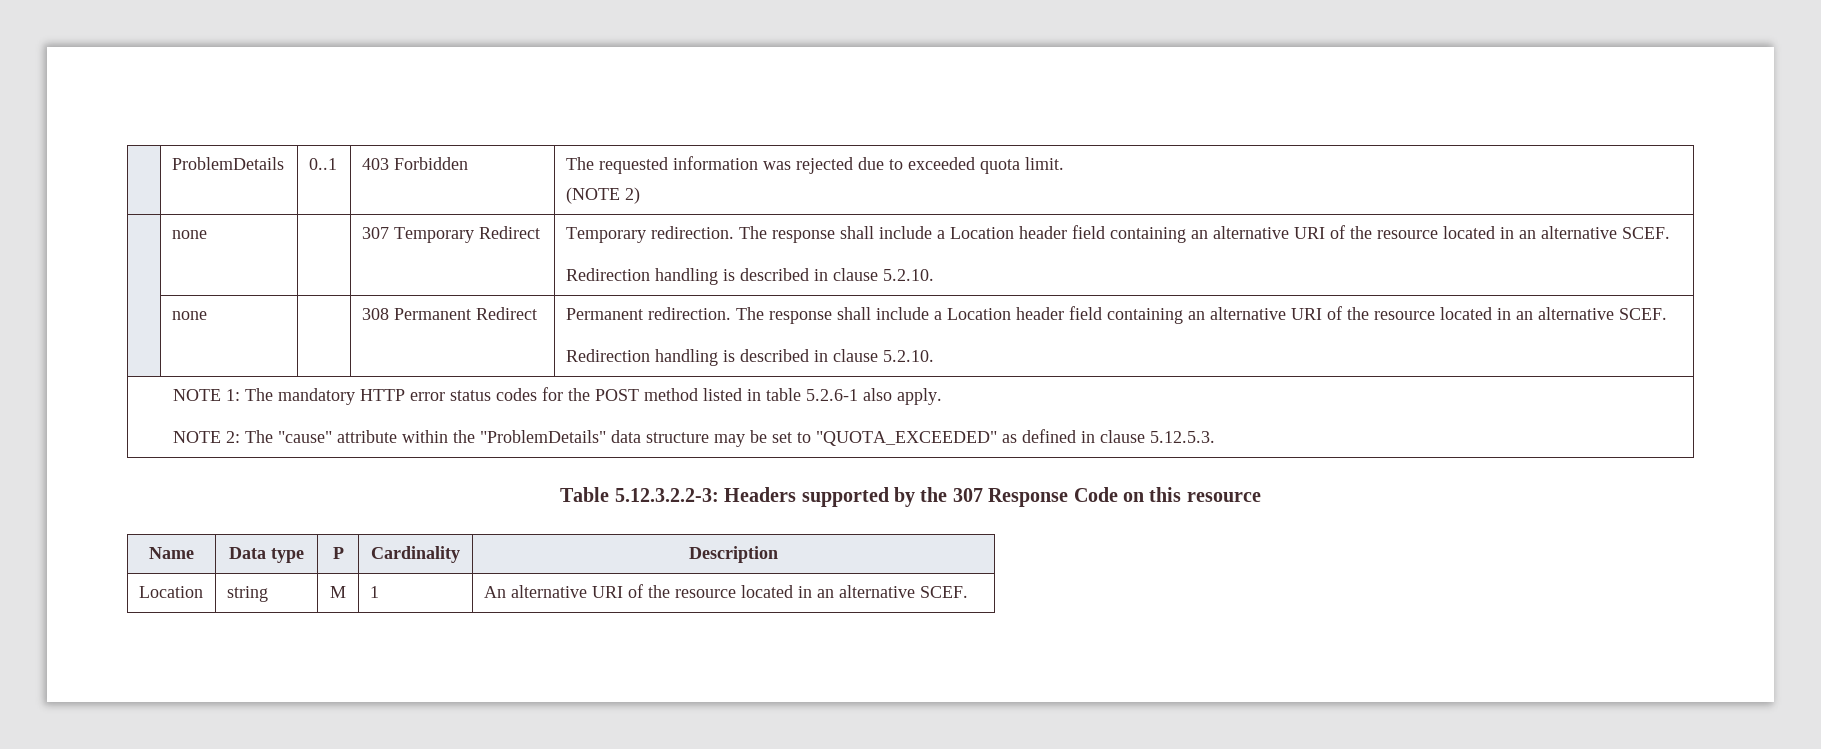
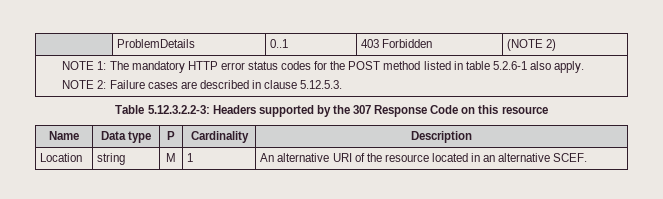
[565,156,1064,174] [565,187,640,204] [171,230,207,239] [361,226,540,243] [565,225,1670,243] [565,268,934,285] [171,311,207,320] [361,307,537,320] [565,306,1667,324] [565,349,934,366] The requested information was rejected due to exceeded quota limit. // (NOTE 2) // | none | | 307 Temporary Redirect | Temporary redirection. The response shall include a Location header field containing an alternative URI of the resource located in an alternative SCEF. // Redirection handling is described in clause 5.2.10. // | none | | 308 Permanent Redirect | Permanent redirection. The response shall include a Location header field containing an alternative URI of the resource located in an alternative SCEF. // Redirection handling is described in clause 5.2.10. -> [507,39,557,51] (NOTE 2)
[244,429,1076,447] The "cause" attribute within the "ProblemDetails" data structure may be set to "QUOTA_EXCEEDED" as defined -> [109,80,249,89] Failure cases are described

